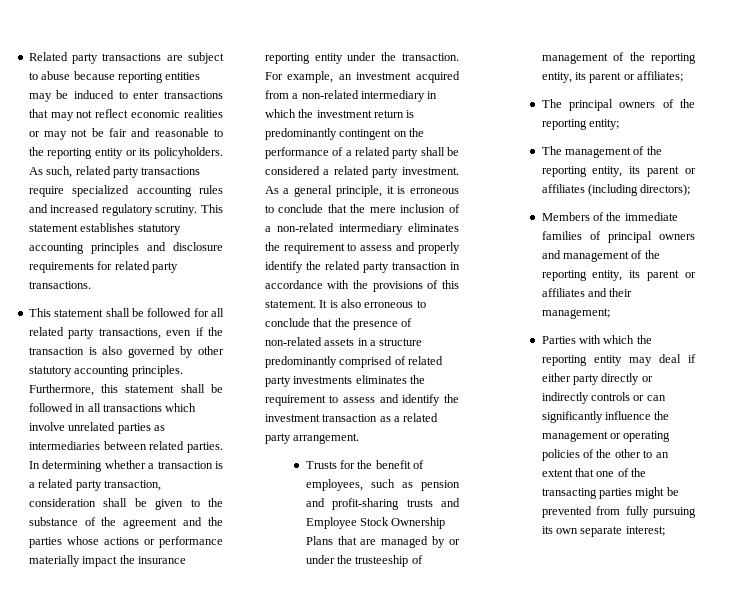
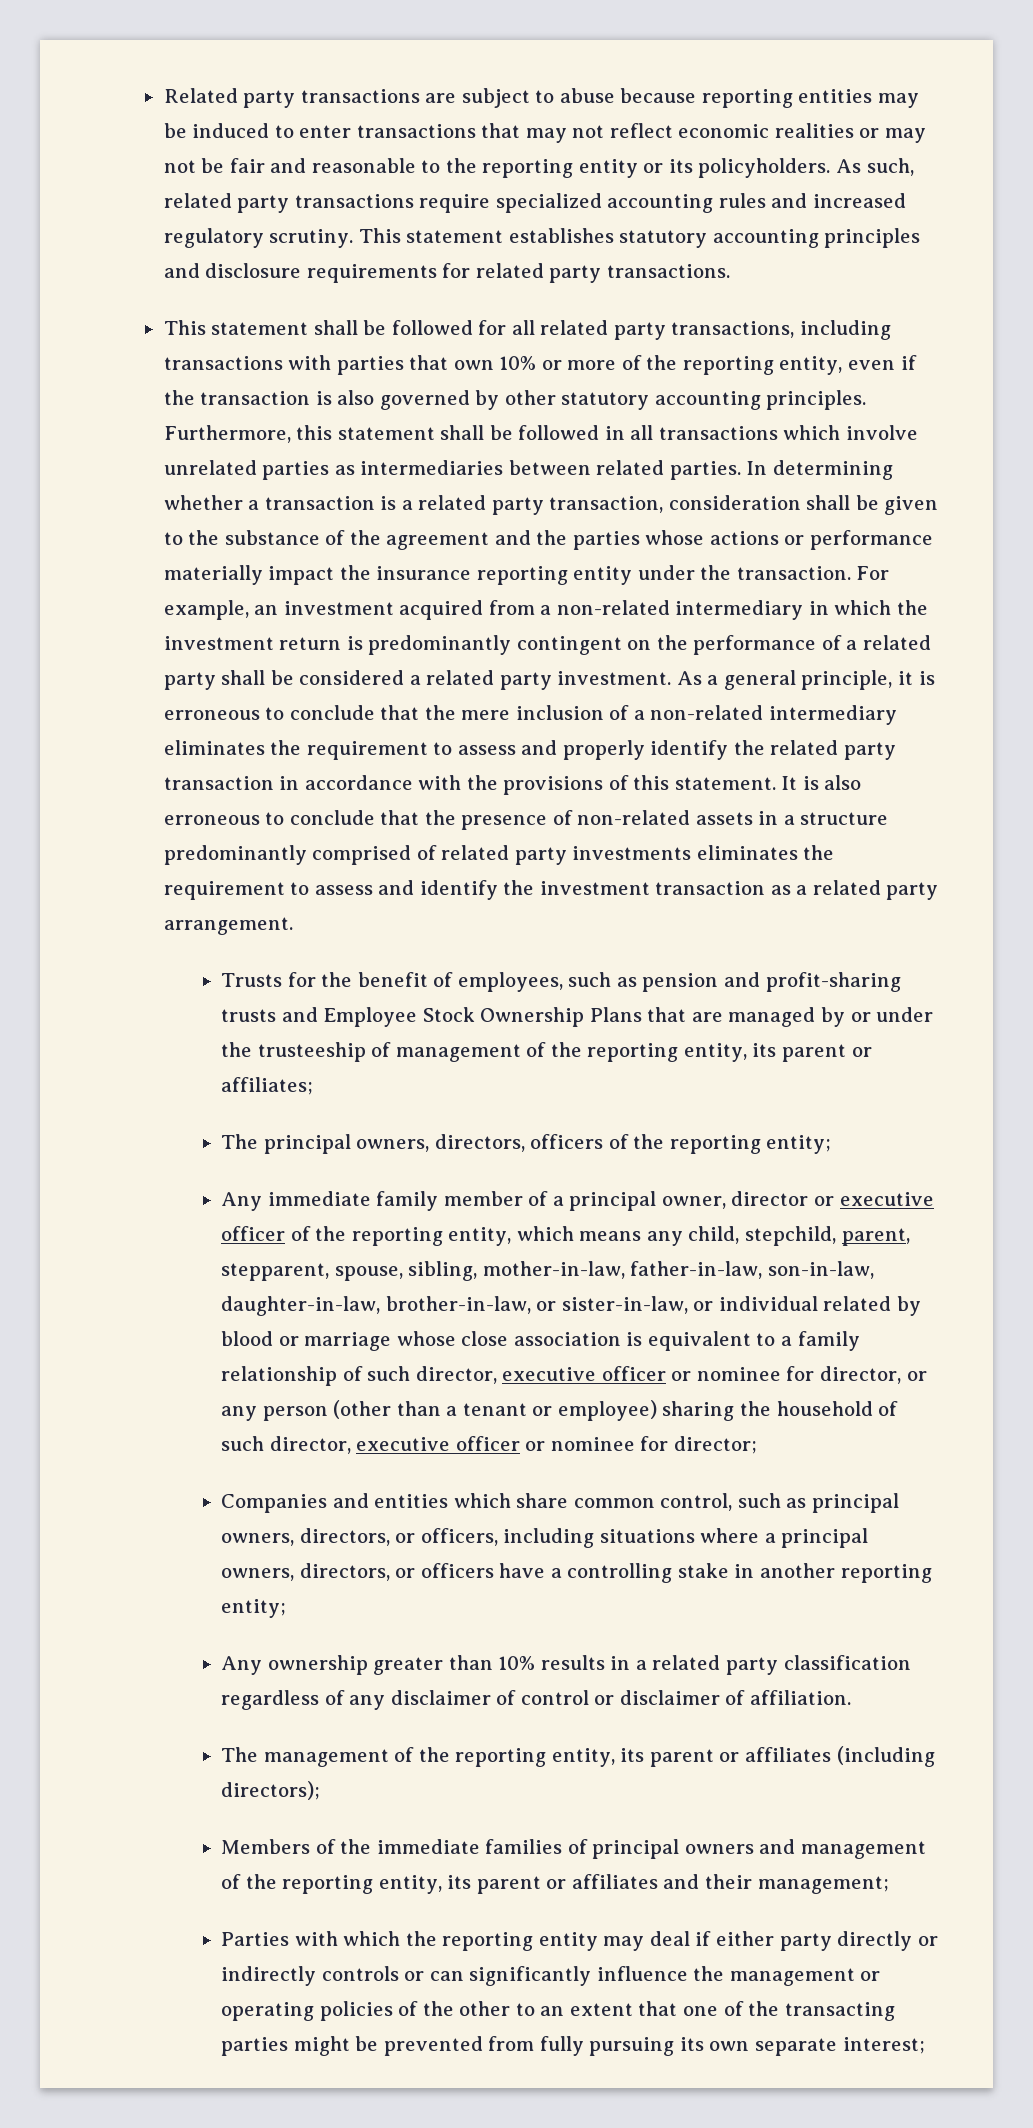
(161, 333) none -> [799,320,891,340] [163,355,843,375] including transactions with parties that own 10% or more of the reporting entity,
[619,102,656,108] owners -> [356,1134,604,1152] owners, directors, officers
(620, 124) none -> [221,1191,934,1211] [221,1226,910,1246] [221,1261,874,1281] [221,1296,921,1316] [221,1331,860,1351] [221,1366,927,1386] [221,1400,899,1421] [221,1436,757,1454] [221,1493,899,1513] [221,1528,869,1548] [221,1563,932,1583] [221,1599,287,1618] [221,1655,911,1675] [221,1690,851,1710] // Any immediate family member of a principal owner, director or executive officer of the reporting entity, which means any child, stepchild, parent, stepparent, spouse, sibling, mother-in-law, father-in-law, son-in-law, daughter-in-law, brother-in-law, or sister-in-law, or individual related by blood or marriage whose close association is equivalent to a family relationship of such director, executive officer or nominee for director, or any person (other than a tenant or employee) sharing the household of such director, executive officer or nominee for director; // Companies and entities which share common control, such as principal owners, directors, or officers, including situations where a principal owners, directors, or officers have a controlling stake in another reporting entity; // Any ownership greater than 10% results in a related party classification regardless of any disclaimer of control or disclaimer of affiliation.

